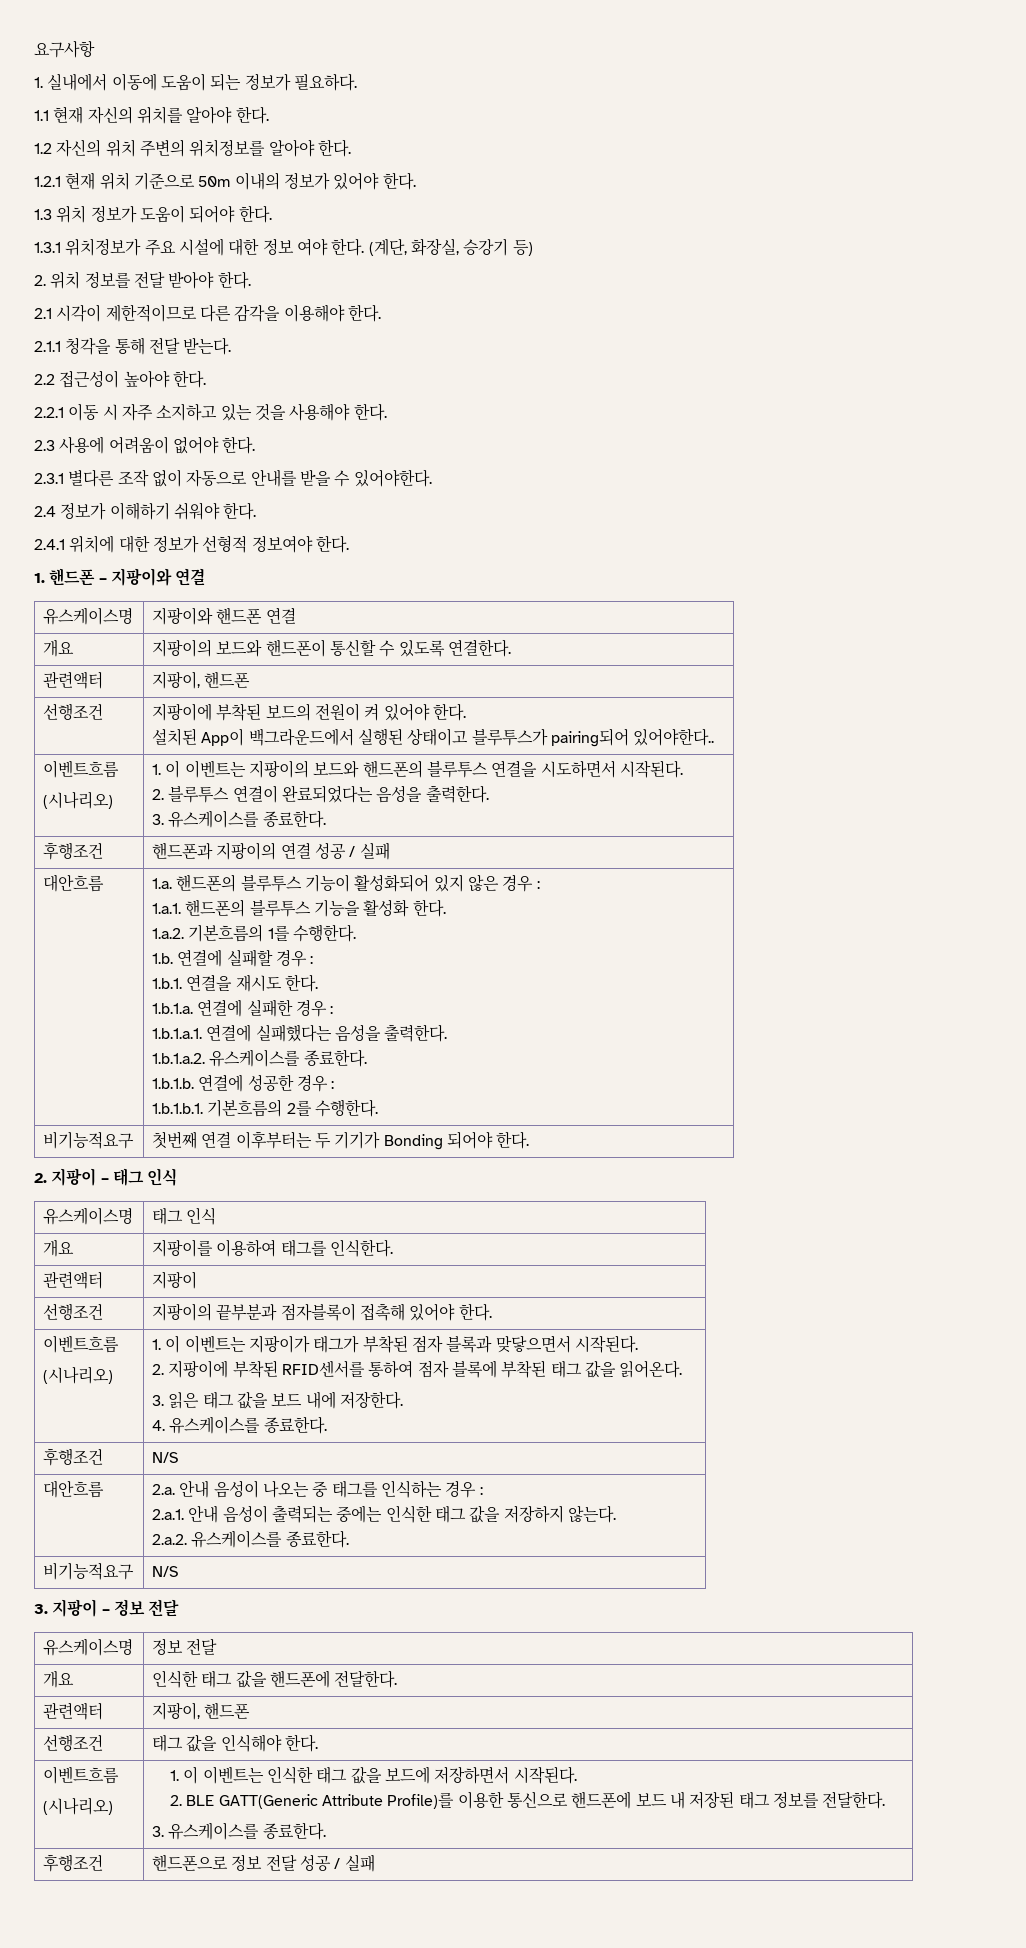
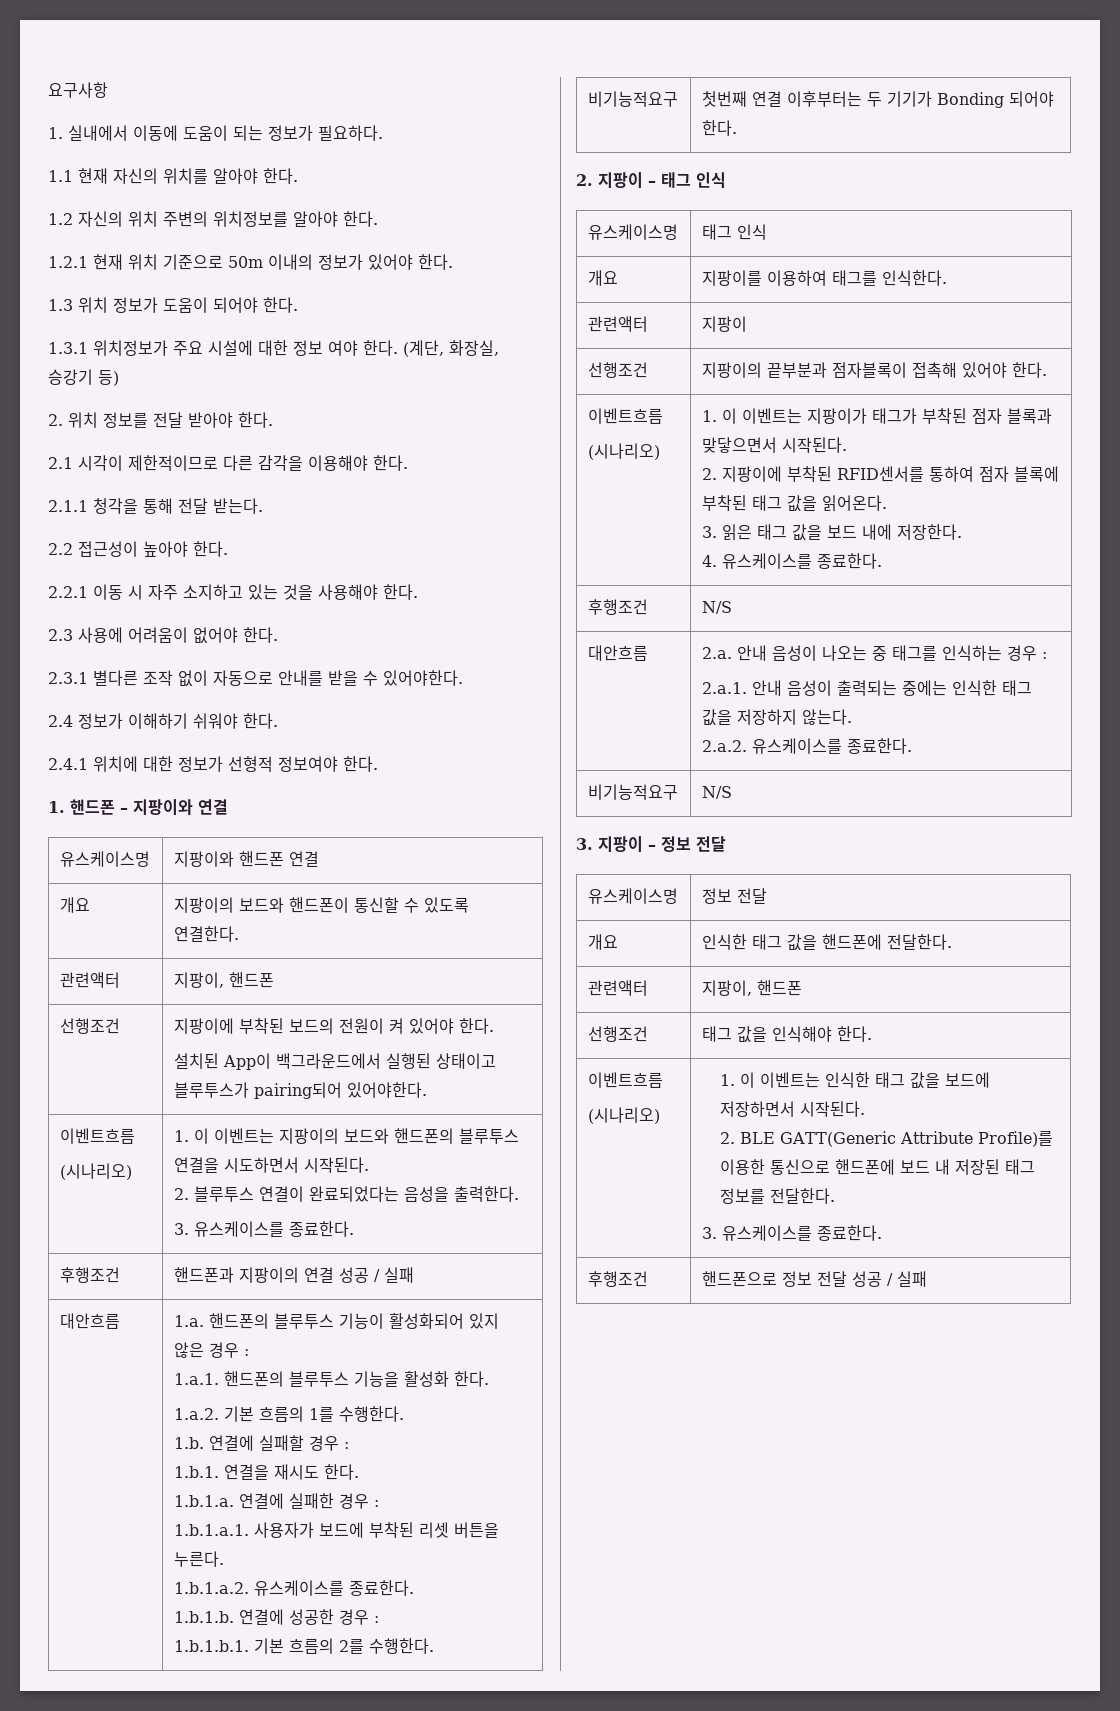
[633,728,715,746] 있어야한다.. -> [346,1082,427,1098] 있어야한다.
[188,924,264,942] 기본흐름의 -> [223,1406,304,1422] 기본 흐름의
[206,1024,448,1042] 연결에 실패했다는 음성을 출력한다. -> [253,1522,499,1538] [173,1551,224,1567] 사용자가 보드에 부착된 리셋 버튼을 누른다.
[207,1099,283,1117] 기본흐름의 -> [253,1638,334,1654] 기본 흐름의

